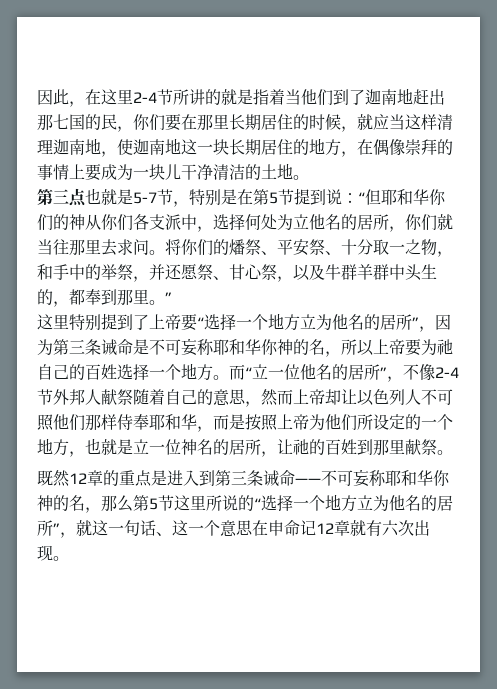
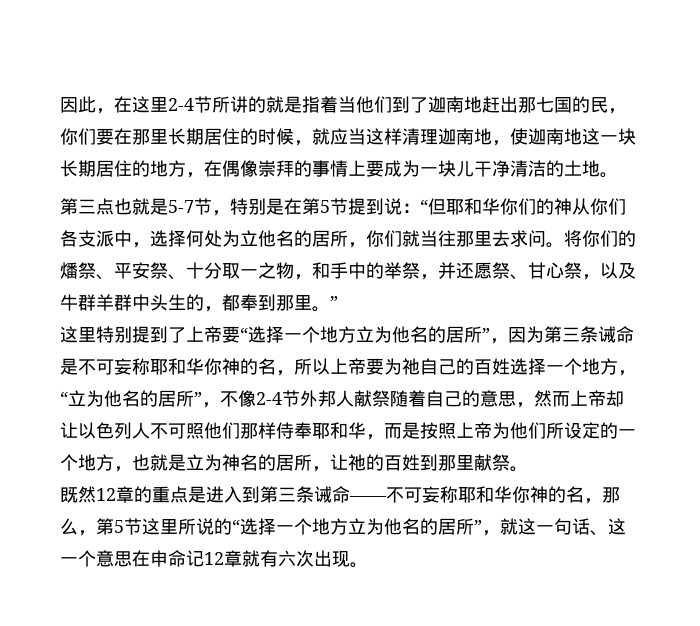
[213,364,300,380] 。而“立一位 -> [618,370,636,376] [60,390,104,407] ，“立为
[149,439,181,455] 一位 -> [204,454,222,471] 为
(133, 503) none -> [78,530,96,536] ，

